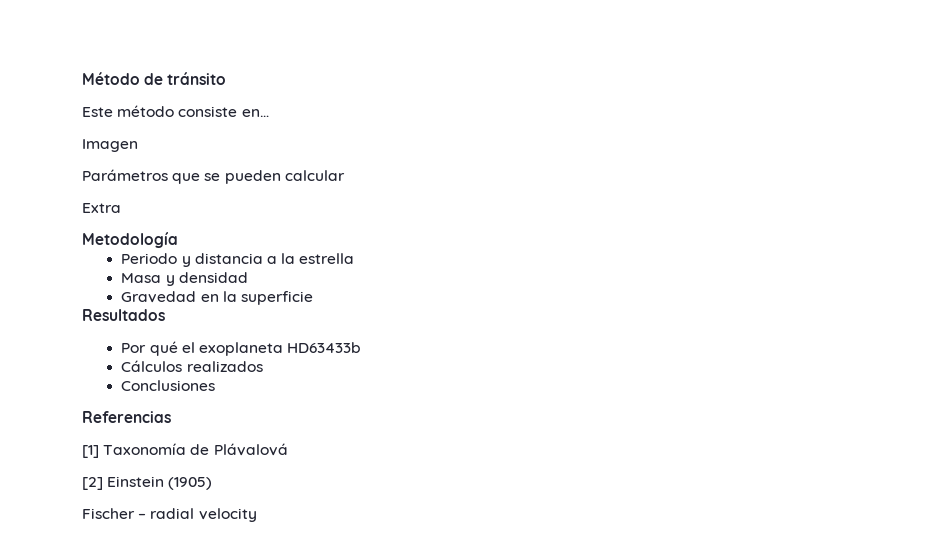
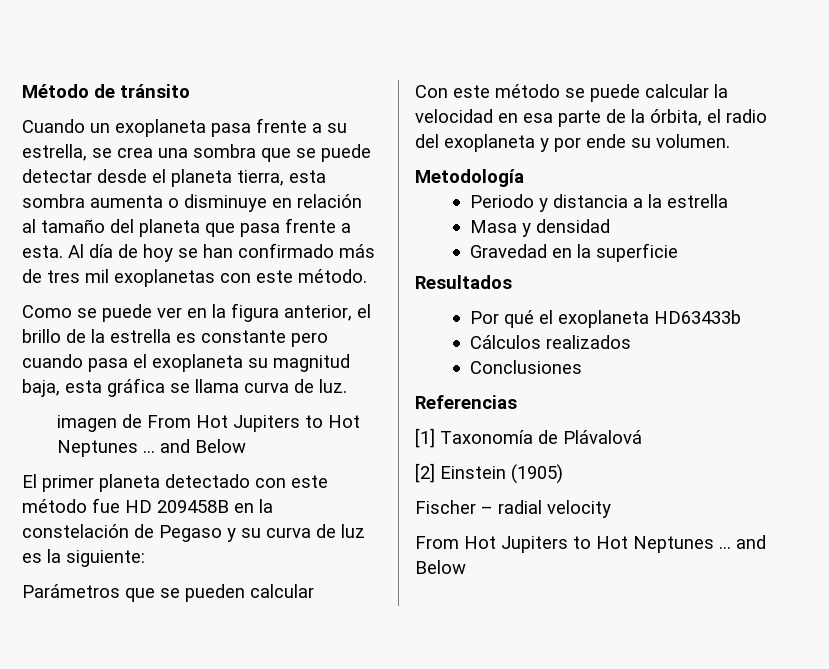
[82,105,269,117] [82,139,138,152] Este método consiste en… // Imagen -> [22,118,347,137] [22,144,371,162] [22,169,326,187] [22,194,362,212] [22,218,351,237] [22,243,375,262] [22,269,367,287] [22,303,371,322] [22,329,328,347] [22,354,350,372] [22,378,347,397] [56,414,360,432] [56,439,246,457] [22,474,328,492] [22,498,273,513] [22,524,365,542] [22,549,145,567] Cuando un exoplaneta pasa frente a su estrella, se crea una sombra que se puede detectar desde el planeta tierra, esta sombra aumenta o disminuye en relación al tamaño del planeta que pasa frente a esta. Al día de hoy se han confirmado más de tres mil exoplanetas con este método. // Como se puede ver en la figura anterior, el brillo de la estrella es constante pero cuando pasa el exoplaneta su magnitud baja, esta gráfica se llama curva de luz. // imagen de From Hot Jupiters to Hot Neptunes ... and Below // El primer planeta detectado con este método fue HD 209458B en la constelación de Pegaso y su curva de luz es la siguiente:
[82,203,121,213] Extra -> [415,84,728,102] [415,109,767,127] [415,134,730,152] Con este método se puede calcular la velocidad en esa parte de la órbita, el radio del exoplaneta y por ende su volumen.
(257, 515) none -> [415,535,766,553] [415,560,466,574] // From Hot Jupiters to Hot Neptunes ... and Below

